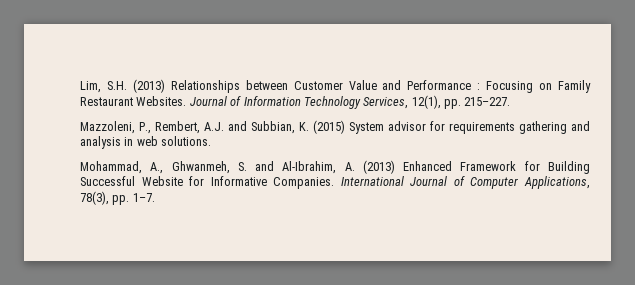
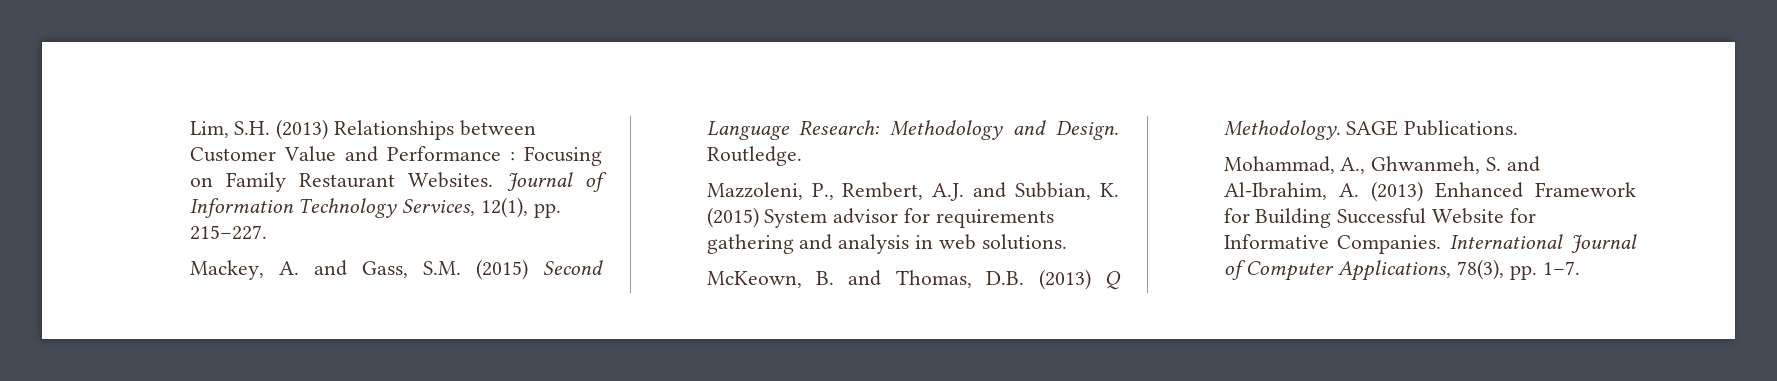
(511, 101) none -> [189,259,604,280] [706,120,1119,140] [706,146,802,166] // Mackey, A. and Gass, S.M. (2015) Second Language Research: Methodology and Design. Routledge.
(212, 141) none -> [706,269,1121,290] [1223,120,1519,140] // McKeown, B. and Thomas, D.B. (2013) Q Methodology. SAGE Publications.

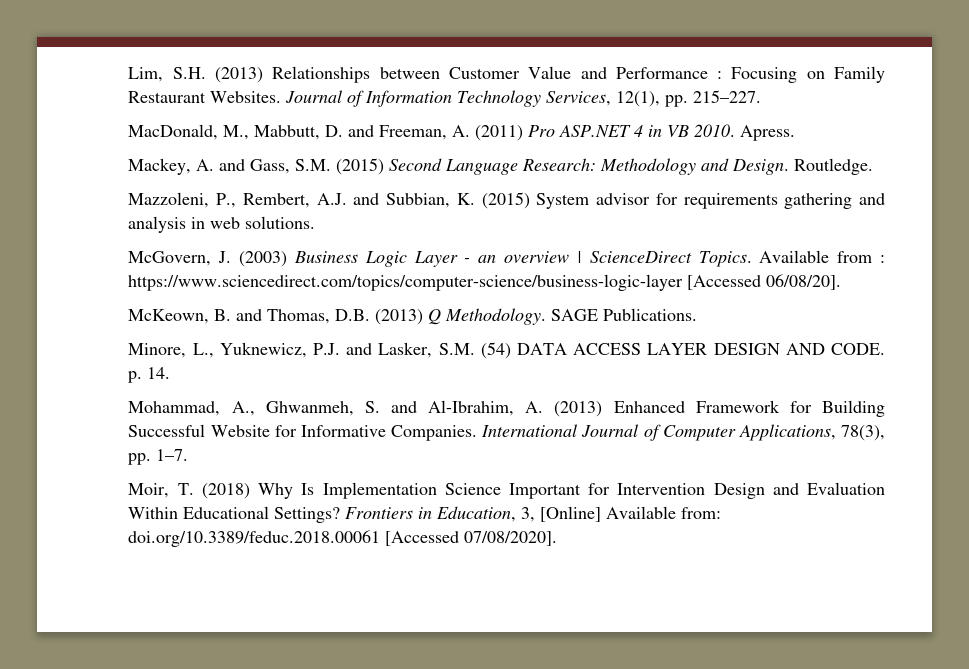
(267, 232) none -> [128,124,796,141] // MacDonald, M., Mabbutt, D. and Freeman, A. (2011) Pro ASP.NET 4 in VB 2010. Apress.
(1067, 242) none -> [128,250,885,267] [128,274,842,291] // McGovern, J. (2003) Business Logic Layer - an overview | ScienceDirect Topics. Available from : https://www.sciencedirect.com/topics/computer-science/business-logic-layer [Accessed 06/08/20].
(1519, 128) none -> [128,342,886,359] [128,367,171,383] // Minore, L., Yuknewicz, P.J. and Lasker, S.M. (54) DATA ACCESS LAYER DESIGN AND CODE. p. 14.
(1580, 268) none -> [128,482,886,499] [128,506,722,523] [128,530,558,547] // Moir, T. (2018) Why Is Implementation Science Important for Intervention Design and Evaluation Within Educational Settings? Frontiers in Education, 3, [Online] Available from: doi.org/10.3389/feduc.2018.00061 [Accessed 07/08/2020].

